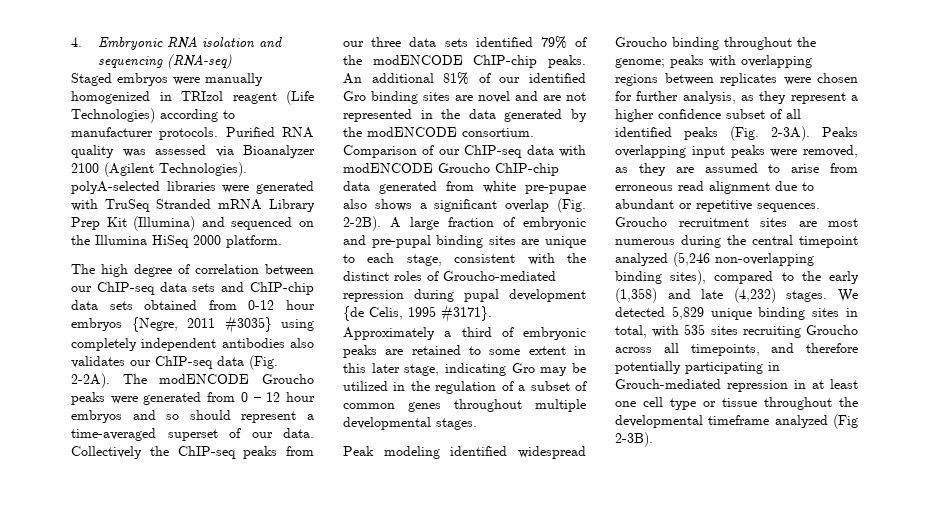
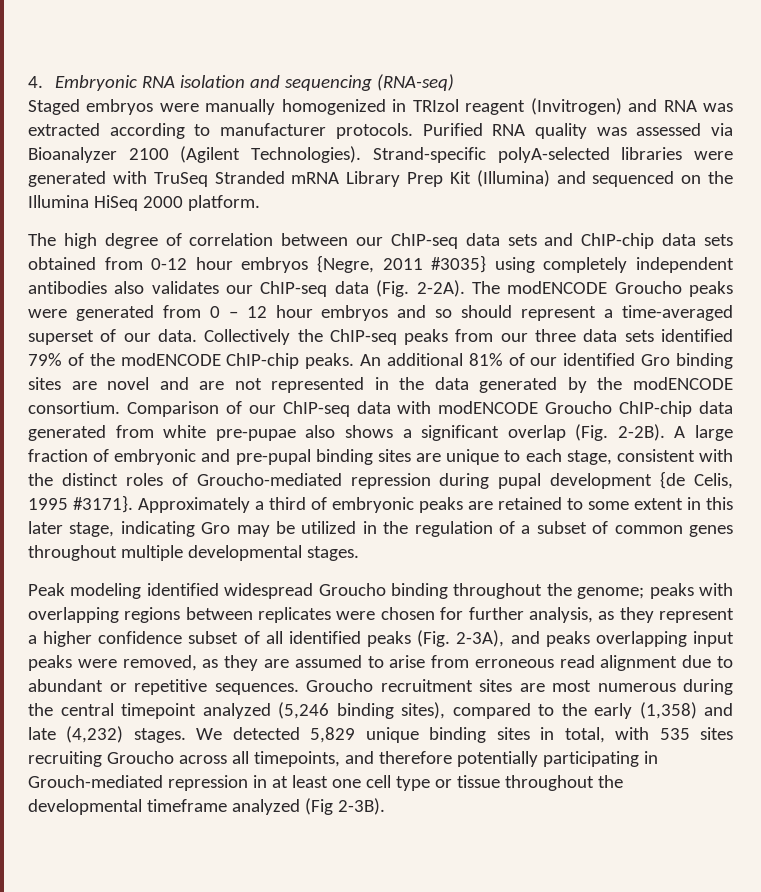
[286,90,314,105] [71,108,155,123] (Life Technologies) -> [530,98,733,115] [28,123,100,136] (Invitrogen) and RNA was extracted
(247, 169) none -> [372,147,486,163] Strand-specific
[771,126,858,141] 2-3A). Peaks -> [456,630,590,647] 2-3A), and peaks
[715,253,814,266] non-overlapping -> (329, 710) none

